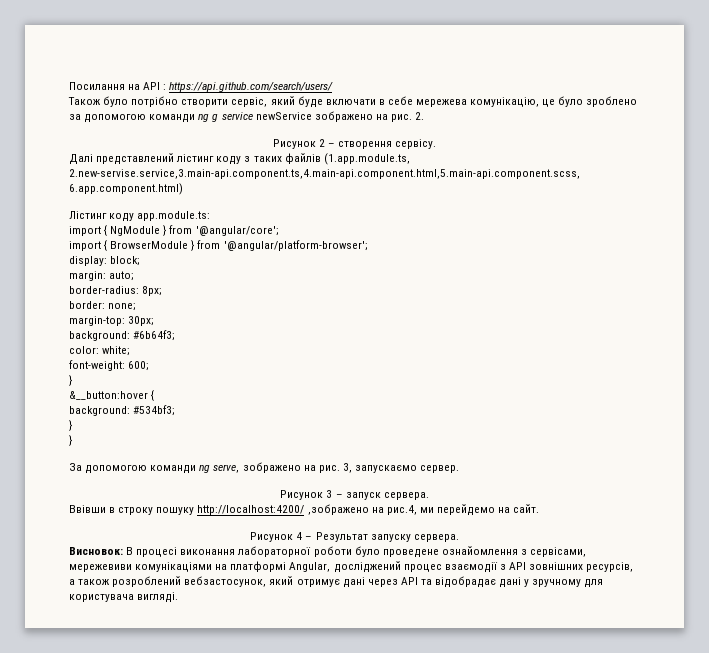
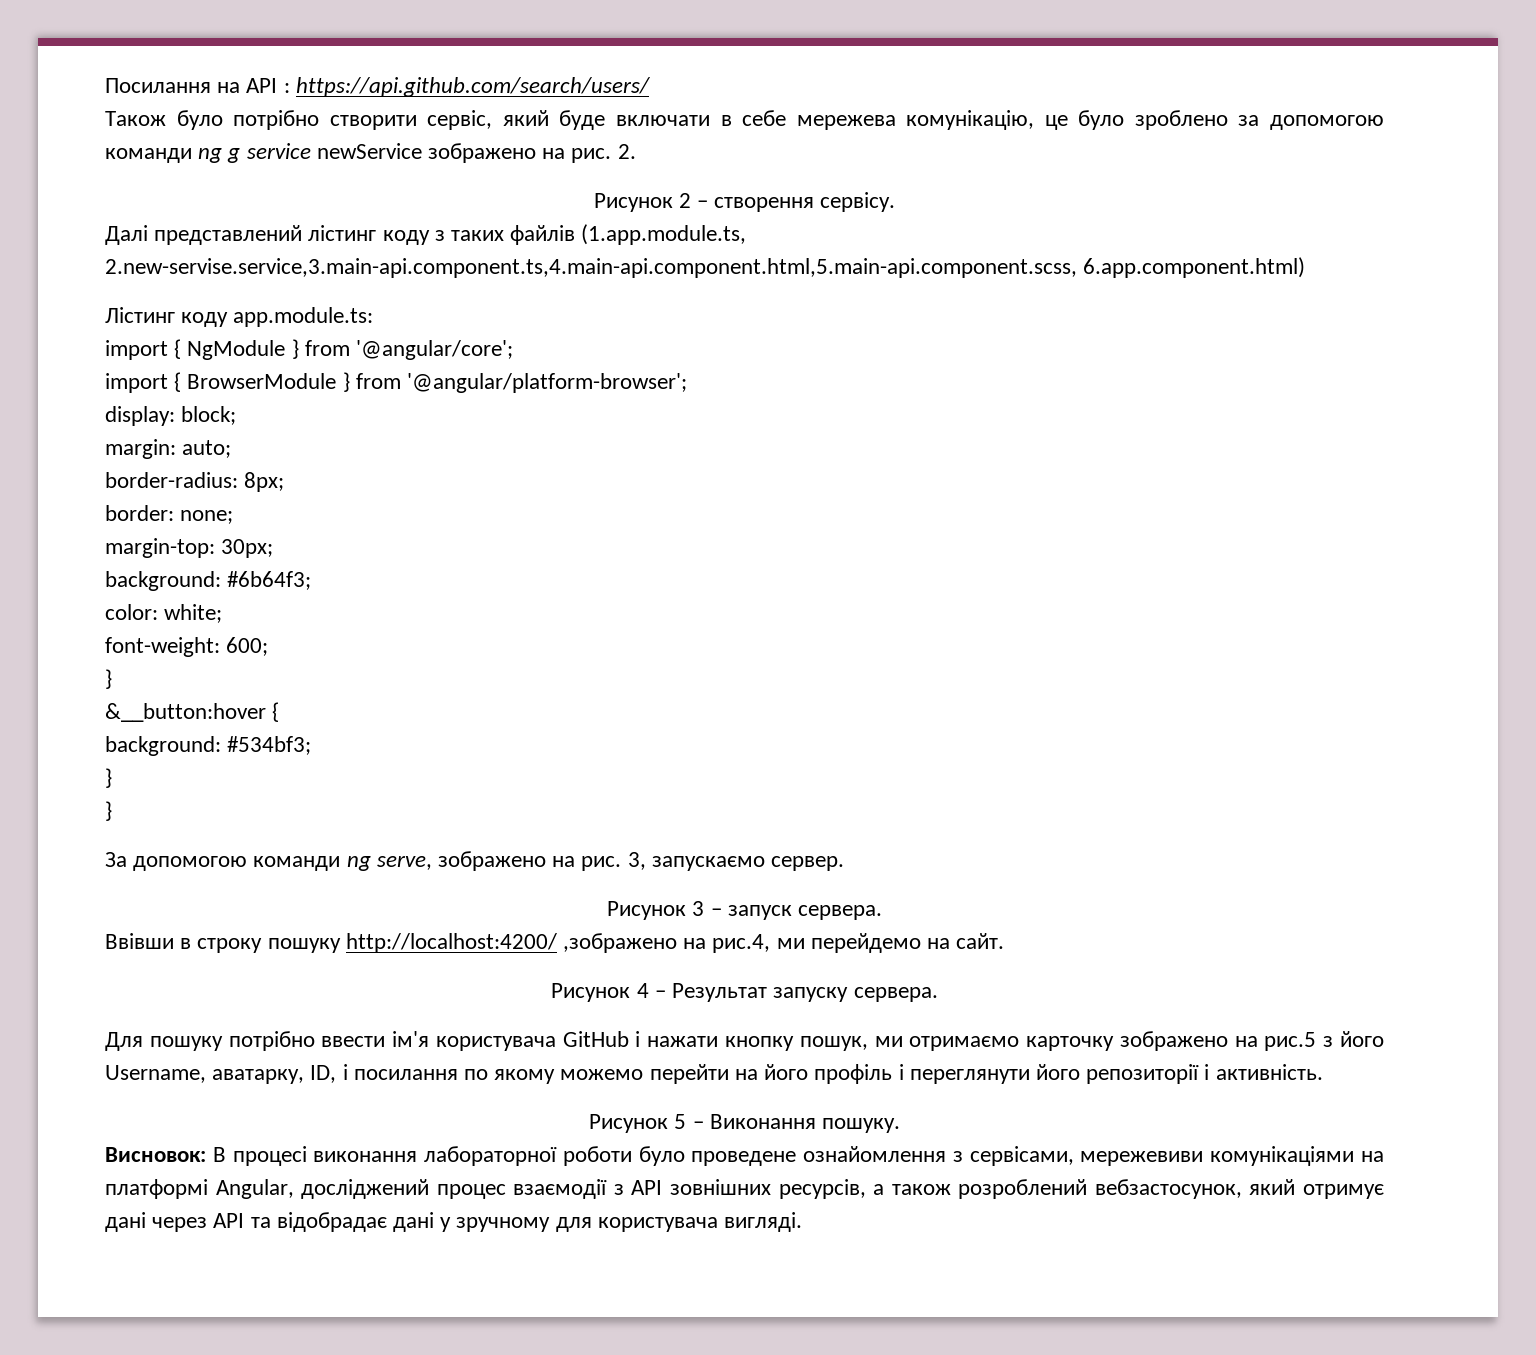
(459, 538) none -> [105,1031,1384,1051] [105,1064,1323,1084] [589,1114,900,1133] // Для пошуку потрібно ввести ім'я користувача GitHub і нажати кнопку пошук, ми отримаємо карточку зображено на рис.5 з його Username, аватарку, ID, і посилання по якому можемо перейти на його профіль і переглянути його репозиторії і активність. // Рисунок 5 – Виконання пошуку.

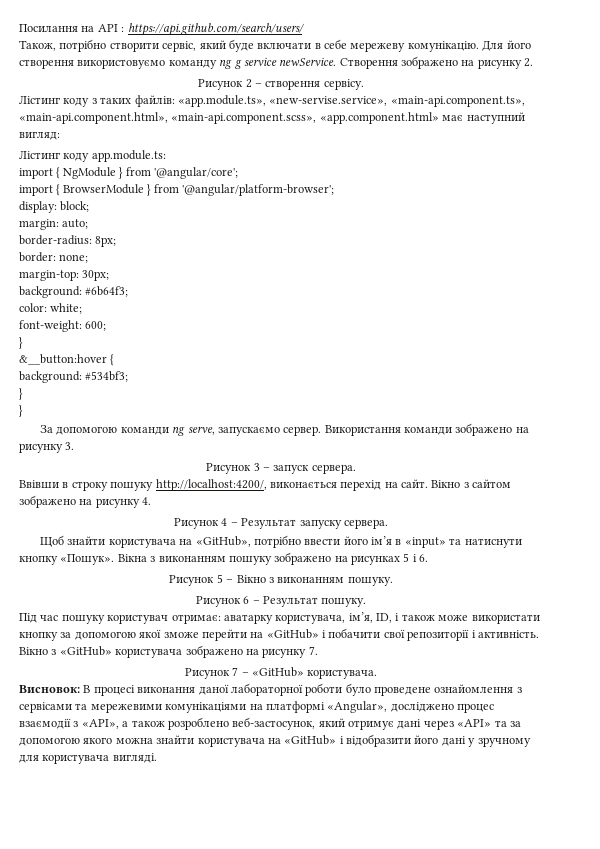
[105,110,223,130] Також було -> [19,40,56,51] Також,
[796,110,1384,130] [105,148,192,163] мережева комунікацію, це було зроблено за допомогою команди -> [350,40,531,52] [19,59,217,69] мережеву комунікацію. Для його створення використовуємо команду
[316,143,612,163] newService зображено на рис. -> [279,56,522,69] newService. Створення зображено на рисунку
[105,224,747,245] [105,257,1306,278] Далі представлений лістинг коду з таких файлів (1.app.module.ts, 2.new-servise.service,3.main-api.component.ts,4.main-api.component.html,5.main-api.component.scss, 6.app.component.html) -> [19,95,525,107] [19,112,525,124] [19,131,60,140] Лістинг коду з таких файлів: «app.module.ts», «new-servise.service», «main-api.component.ts», «main-api.component.html», «main-api.component.scss», «app.component.html» має наступний вигляд:
[438,851,845,871] зображено на рис. 3, запускаємо сервер. -> [217,423,529,436] [19,442,75,453] запускаємо сервер. Використання команди зображено на рисунку 3.
[345,933,1005,953] http://localhost:4200/ ,зображено на рис.4, ми перейдемо на сайт. -> [155,479,512,491] [19,495,152,508] http://localhost:4200/, виконається перехід на сайт. Вікно з сайтом зображено на рисунку 4.
[105,1031,1384,1051] [105,1064,1323,1084] [589,1114,900,1133] Для пошуку потрібно ввести ім'я користувача GitHub і нажати кнопку пошук, ми отримаємо карточку зображено на рис.5 з його Username, аватарку, ID, і посилання по якому можемо перейти на його профіль і переглянути його репозиторії і активність. // Рисунок 5 – Виконання пошуку. -> [40,535,522,548] [19,552,429,565] [169,574,393,586] [195,596,367,607] [19,612,540,624] [19,628,539,641] [19,645,318,658] [184,667,378,679] Щоб знайти користувача на «GitHub», потрібно ввести його ім’я в «input» та натиснути кнопку «Пошук». Вікна з виконанням пошуку зображено на рисунках 5 і 6. // Рисунок 5 – Вікно з виконанням пошуку. // Рисунок 6 – Результат пошуку. // Під час пошуку користувач отримає: аватарку користувача, ім’я, ID, і також може використати кнопку за допомогою якої зможе перейти на «GitHub» і побачити свої репозиторії і активність. Вікно з «GitHub» користувача зображено на рисунку 7. // Рисунок 7 – «GitHub» користувача.
(418, 1156) none -> [198,684,229,695] даної
[969,1146,1204,1166] сервісами, мережевиви -> [19,702,162,713] сервісами та мережевими
[215,1179,430,1199] Angular, досліджений -> [327,701,454,713] «Angular», досліджено
[631,1179,1384,1199] [105,1212,387,1232] API зовнішних ресурсів, а також розроблений вебзастосунок, який отримує дані через API та відобрадає -> [81,717,521,730] [19,734,439,747] «API», а також розроблено веб-застосунок, який отримує дані через «API» та за допомогою якого можна знайти користувача на «GitHub» і відобразити його

